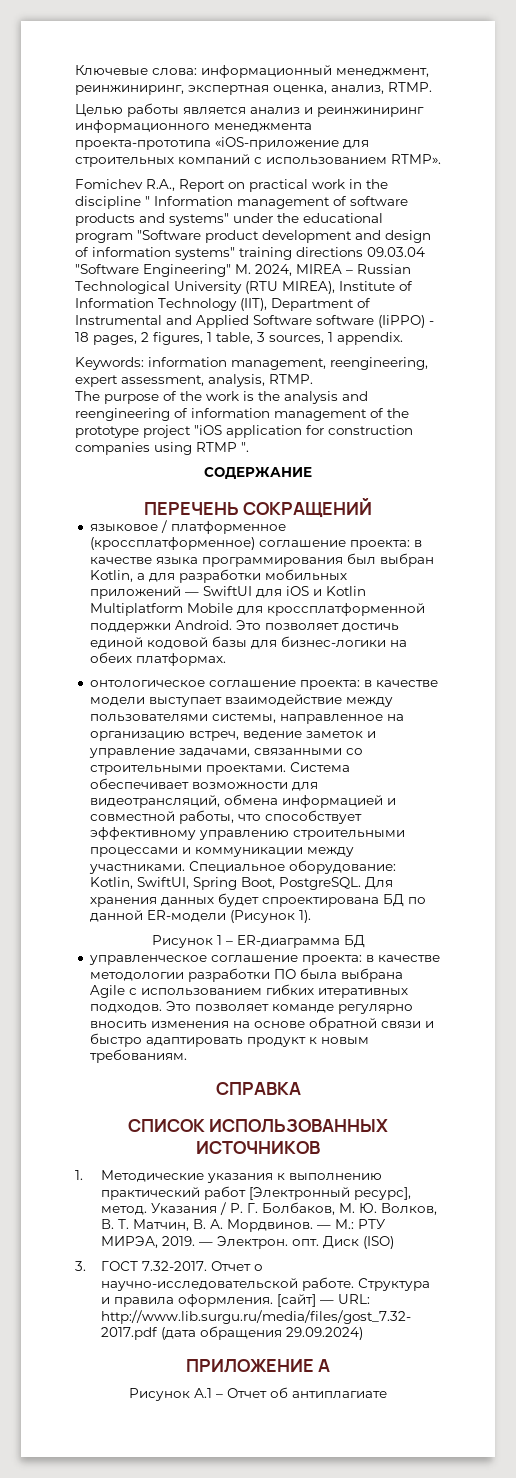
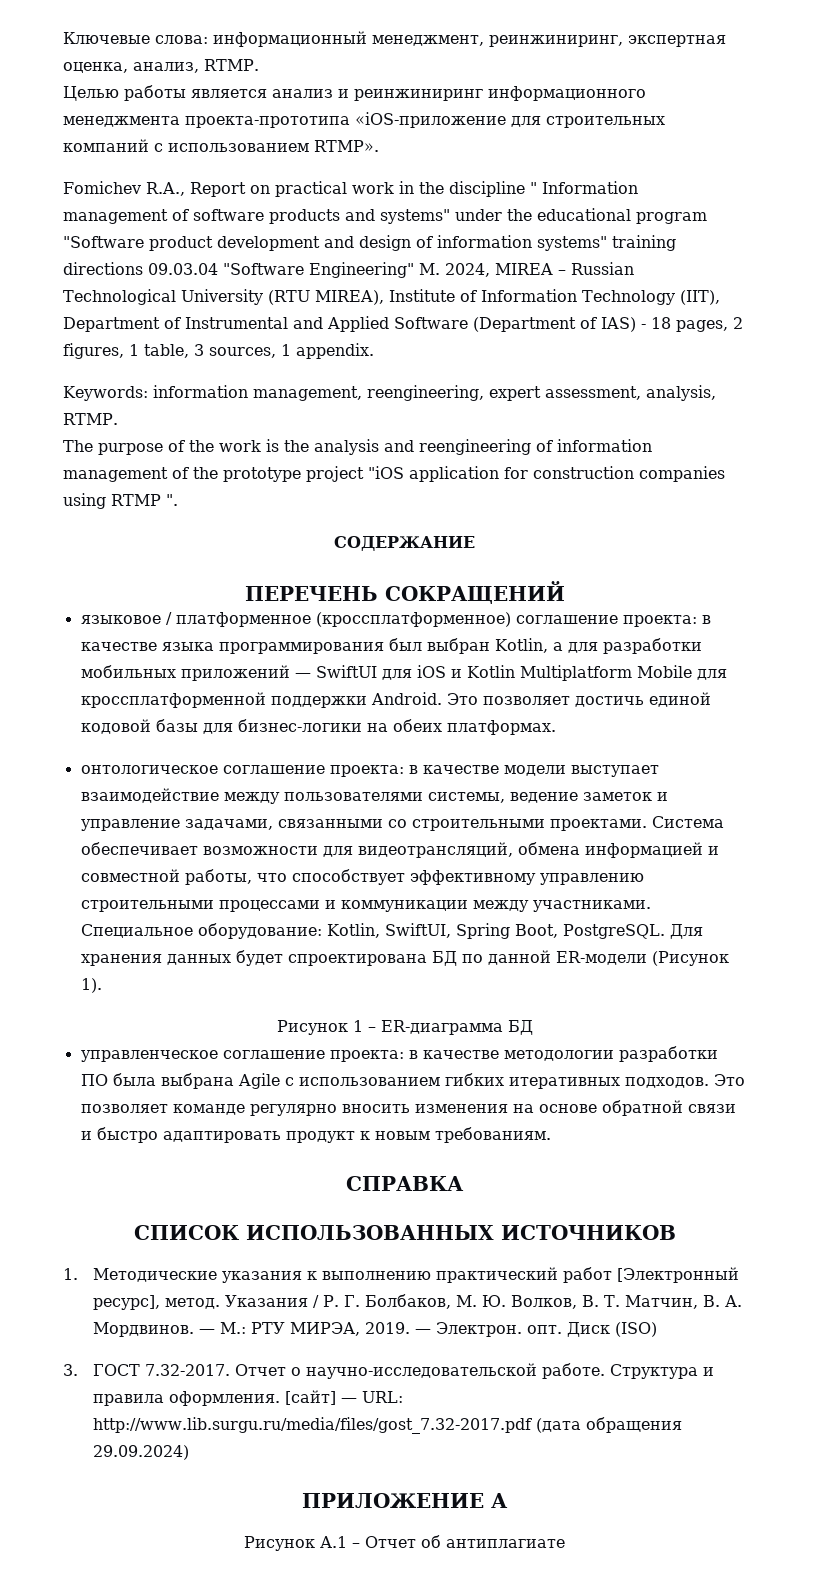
[316,315,425,328] software (IiPPO) -> [473,317,636,332] (Department of IAS)
[279,714,404,724] [89,731,239,741] направленное на организацию встреч, -> (505, 797) none

